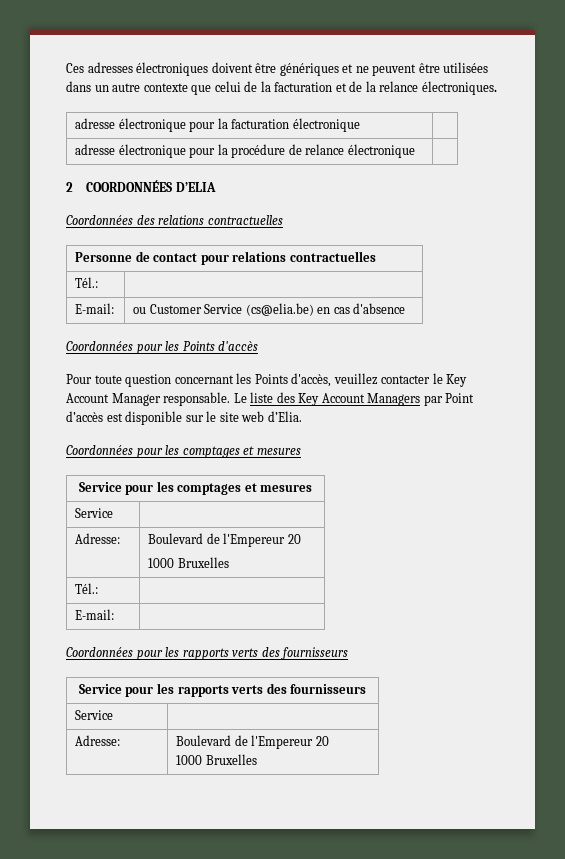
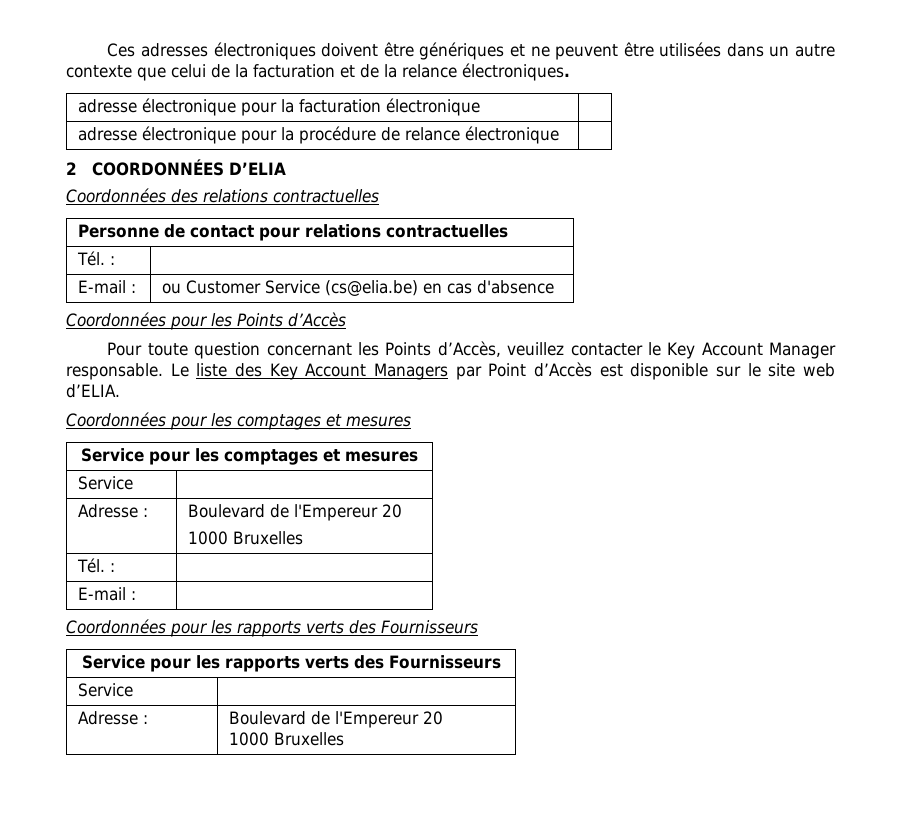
[75,277,99,288] [75,303,115,314] Tél.: | // E-mail: -> [77,251,116,266] [78,280,137,294] Tél. : | // E-mail :
[218,341,259,351] d'accès -> [288,312,346,327] d’Accès
[291,373,332,387] d'accès, -> [437,341,501,357] d’Accès,
[66,411,103,422] d’accès -> [533,362,592,377] d’Accès
[267,411,302,422] d’Elia. -> [66,384,120,398] d’ELIA.
[75,533,121,544] Adresse: -> [78,504,149,518] Adresse :
[75,583,99,594] [75,609,115,620] Tél.: | // E-mail: -> [77,558,116,573] [78,587,137,601] Tél. : | // E-mail :
[281,647,349,660] fournisseurs -> [381,620,478,634] Fournisseurs
[290,684,367,694] [75,710,114,720] [75,735,121,746] fournisseurs // Service | // Adresse: -> [388,655,501,669] [78,683,134,697] [78,711,149,725] Fournisseurs // Service | // Adresse :

